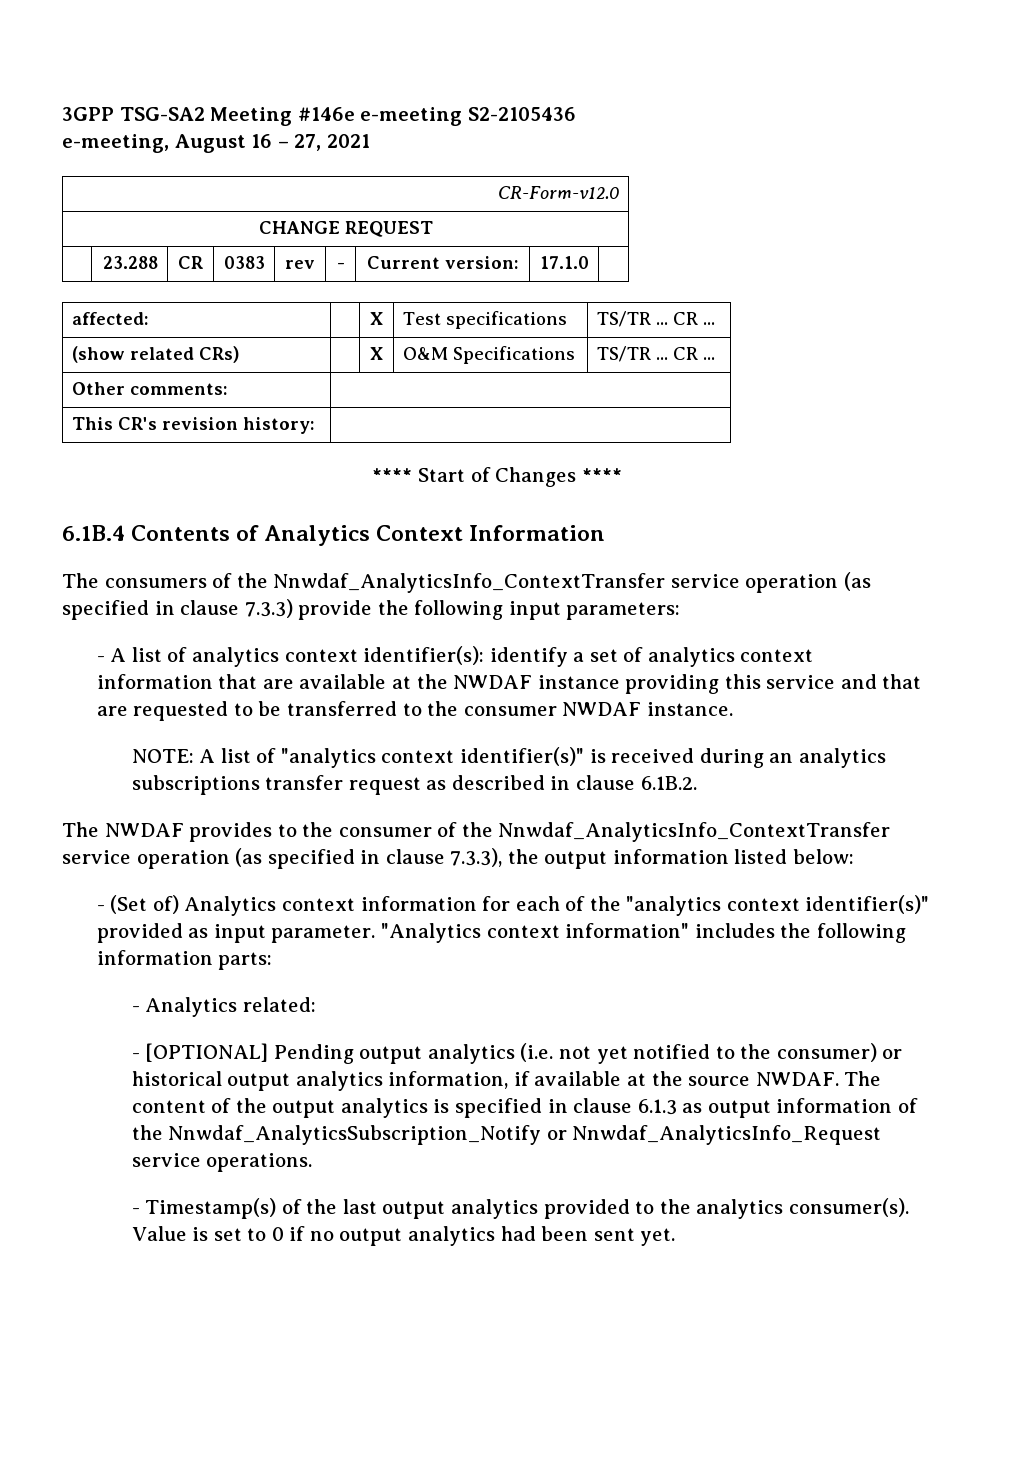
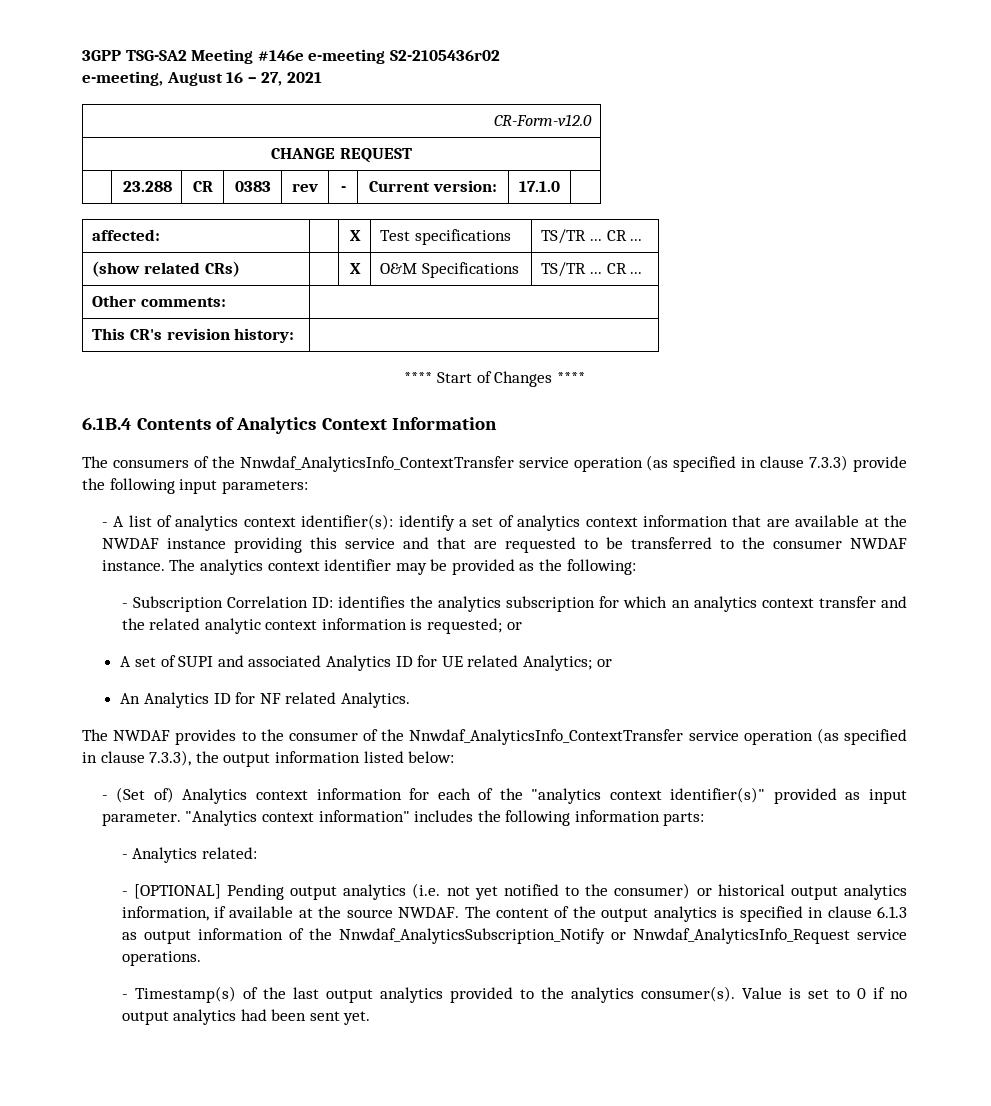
[467,107,576,121] S2-2105436 -> [389,50,500,61] S2-2105436r02
[131,747,886,768] [131,775,697,795] // NOTE: A list of "analytics context identifier(s)" is received during an analytics subscriptions transfer request as described in clause 6.1B.2. -> [169,559,636,575] [121,596,908,612] [121,618,522,634] [120,655,612,671] [120,692,410,708] The analytics context identifier may be provided as the following: // - Subscription Correlation ID: identifies the analytics subscription for which an analytics context transfer and the related analytic context information is requested; or // A set of SUPI and associated Analytics ID for UE related Analytics; or // An Analytics ID for NF related Analytics.

